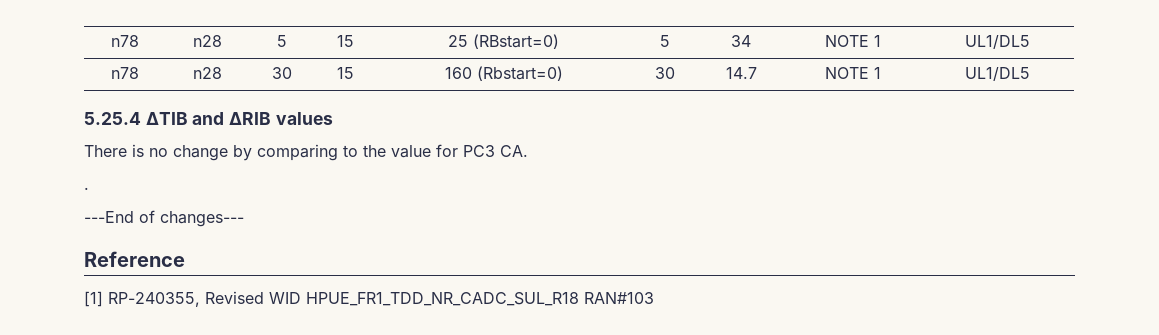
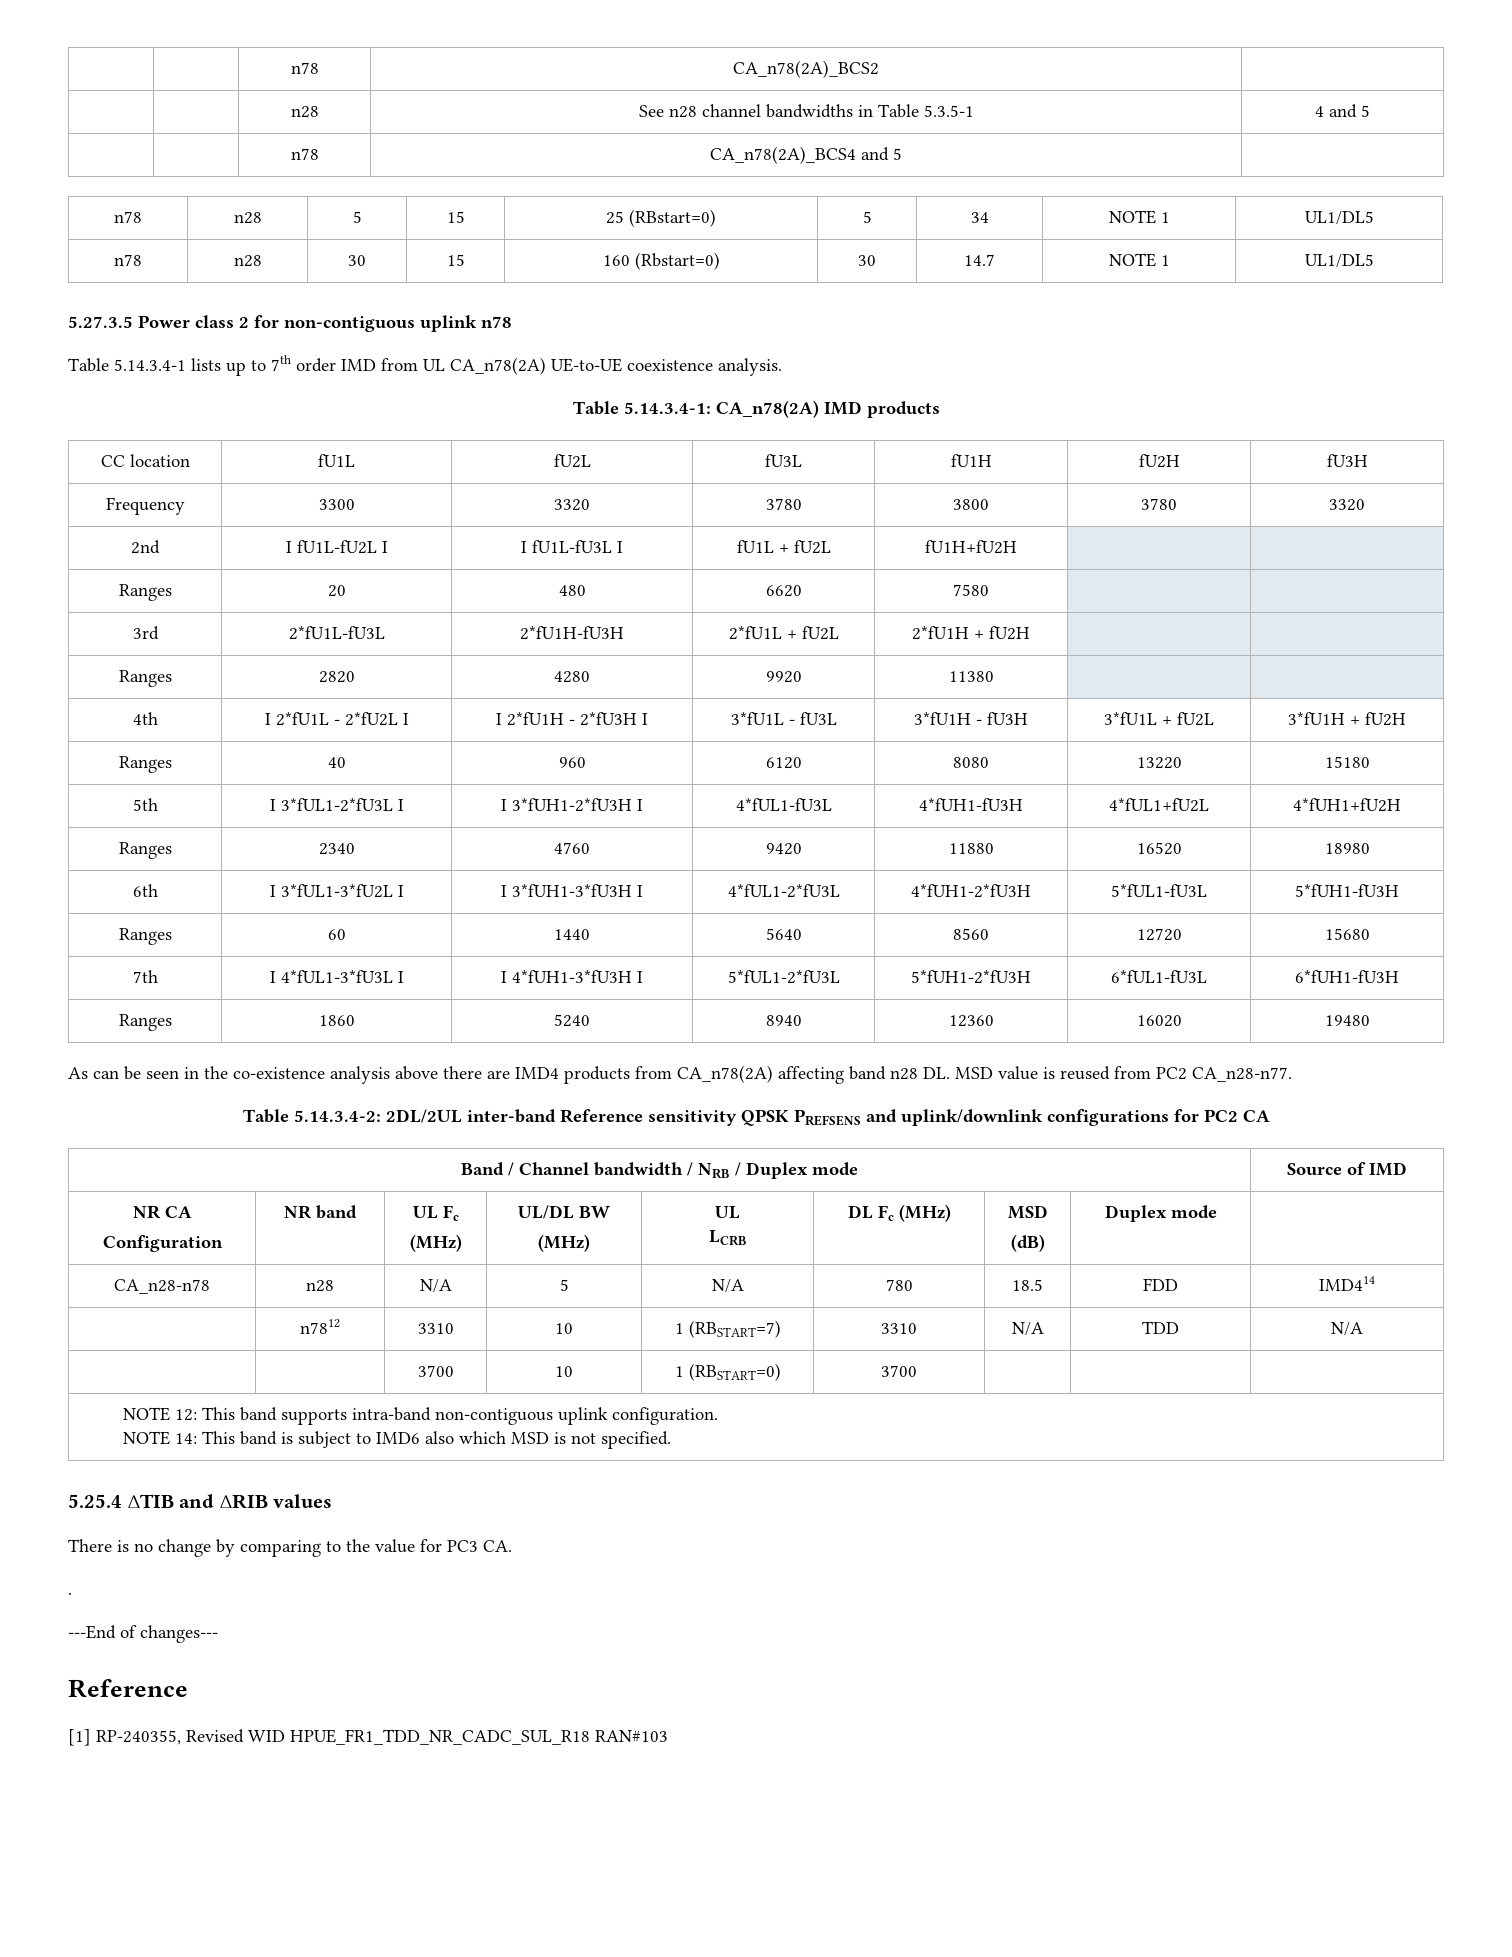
(111, 41) none -> [290,62,319,74] [733,60,879,78] [290,106,319,118] [638,104,974,118] [1315,104,1370,118] [290,148,319,160] [710,146,902,164] | | n78 | CA_n78(2A)_BCS2 | // | | n28 | See n28 channel bandwidths in Table 5.3.5-1 | 4 and 5 // | | n78 | CA_n78(2A)_BCS4 and 5 | //
(1030, 74) none -> [68,315,512,332] [68,355,782,376] [572,400,940,418] [100,454,190,467] [318,454,355,467] [553,454,591,468] [765,454,802,467] [950,454,992,467] [1138,454,1180,468] [1326,454,1368,467] [105,497,185,515] [318,499,355,510] [554,499,590,511] [765,498,802,510] [953,499,989,510] [1141,498,1177,510] [1329,499,1365,511] [131,540,160,554] [285,540,388,554] [521,540,623,553] [736,540,831,554] [925,540,1017,554] [118,584,172,601] [327,585,346,597] [558,585,586,596] [765,585,802,597] [953,584,989,596] [132,626,159,640] [288,626,385,640] [520,626,624,640] [728,626,839,640] [912,626,1030,640] [118,670,172,687] [318,671,355,683] [554,671,590,683] [765,671,802,683] [948,671,994,682] [132,712,158,725] [264,712,409,726] [496,712,648,726] [730,712,837,725] [914,712,1028,725] [1104,712,1214,726] [1288,712,1406,726] [118,756,172,773] [327,757,346,768] [558,757,586,768] [765,757,802,769] [953,757,989,768] [1136,757,1182,769] [1324,756,1370,768] [132,798,158,811] [269,798,404,812] [501,798,643,812] [735,798,832,811] [919,798,1023,811] [1109,798,1209,812] [1293,798,1401,812] [118,842,172,859] [318,843,355,855] [554,842,590,854] [765,843,802,855] [948,843,994,854] [1136,842,1182,855] [1324,843,1370,854] [132,884,158,897] [269,884,404,898] [501,884,643,897] [727,884,840,898] [911,884,1031,898] [1111,884,1207,897] [1295,884,1399,897] [118,928,172,945] [327,929,346,940] [554,929,590,940] [765,928,802,940] [953,928,989,940] [1136,928,1182,941] [1324,928,1370,940] [132,970,158,983] [269,970,404,983] [501,970,643,983] [727,970,840,984] [911,970,1031,984] [1111,970,1207,983] [1295,970,1399,983] [118,1014,172,1031] [318,1015,355,1026] [554,1014,590,1027] [765,1015,802,1026] [948,1015,994,1027] [1136,1015,1182,1027] [1324,1015,1370,1026] [68,1065,1292,1084] [242,1109,1270,1126] [460,1162,858,1179] [1287,1162,1407,1176] [132,1205,192,1219] [102,1235,223,1252] [284,1205,357,1219] [412,1205,459,1221] [409,1234,462,1252] [518,1205,610,1219] [538,1234,590,1252] [715,1206,740,1219] [708,1230,747,1246] [847,1204,951,1222] [1007,1205,1048,1219] [1010,1234,1045,1252] [1104,1205,1217,1222] [114,1279,210,1294] [306,1280,334,1292] [419,1279,452,1293] [559,1279,569,1291] [711,1279,744,1293] [885,1279,913,1291] [1012,1279,1043,1291] [1143,1278,1178,1291] [1319,1276,1375,1291] [300,1319,340,1334] [417,1323,454,1334] [555,1323,573,1334] [674,1320,781,1338] [881,1323,917,1334] [1011,1322,1044,1336] [1142,1321,1179,1334] [1331,1322,1363,1336] [417,1365,454,1377] [555,1366,573,1377] [674,1363,781,1381] [881,1365,917,1377] [122,1407,718,1425] [122,1431,671,1449] // 5.27.3.5 Power class 2 for non-contiguous uplink n78 // Table 5.14.3.4-1 lists up to 7th order IMD from UL CA_n78(2A) UE-to-UE coexistence analysis. // Table 5.14.3.4-1: CA_n78(2A) IMD products // CC location | fU1L | fU2L | fU3L | fU1H | fU2H | fU3H // Frequency | 3300 | 3320 | 3780 | 3800 | 3780 | 3320 // 2nd | I fU1L-fU2L I | I fU1L-fU3L I | fU1L + fU2L | fU1H+fU2H | | // Ranges | 20 | 480 | 6620 | 7580 | | // 3rd | 2*fU1L-fU3L | 2*fU1H-fU3H | 2*fU1L + fU2L | 2*fU1H + fU2H | | // Ranges | 2820 | 4280 | 9920 | 11380 | | // 4th | I 2*fU1L - 2*fU2L I | I 2*fU1H - 2*fU3H I | 3*fU1L - fU3L | 3*fU1H - fU3H | 3*fU1L + fU2L | 3*fU1H + fU2H // Ranges | 40 | 960 | 6120 | 8080 | 13220 | 15180 // 5th | I 3*fUL1-2*fU3L I | I 3*fUH1-2*fU3H I | 4*fUL1-fU3L | 4*fUH1-fU3H | 4*fUL1+fU2L | 4*fUH1+fU2H // Ranges | 2340 | 4760 | 9420 | 11880 | 16520 | 18980 // 6th | I 3*fUL1-3*fU2L I | I 3*fUH1-3*fU3H I | 4*fUL1-2*fU3L | 4*fUH1-2*fU3H | 5*fUL1-fU3L | 5*fUH1-fU3H // Ranges | 60 | 1440 | 5640 | 8560 | 12720 | 15680 // 7th | I 4*fUL1-3*fU3L I | I 4*fUH1-3*fU3H I | 5*fUL1-2*fU3L | 5*fUH1-2*fU3H | 6*fUL1-fU3L | 6*fUH1-fU3H // Ranges | 1860 | 5240 | 8940 | 12360 | 16020 | 19480 // As can be seen in the co-existence analysis above there are IMD4 products from CA_n78(2A) affecting band n28 DL. MSD value is reused from PC2 CA_n28-n77. // Table 5.14.3.4-2: 2DL/2UL inter-band Reference sensitivity QPSK PREFSENS and uplink/downlink configurations for PC2 CA // Band / Channel bandwidth / NRB / Duplex mode | Source of IMD // NR CA // Configuration | NR band | UL Fc // (MHz) | UL/DL BW // (MHz) | UL // LCRB | DL Fc (MHz) | MSD // (dB) | Duplex mode | // CA_n28-n78 | n28 | N/A | 5 | N/A | 780 | 18.5 | FDD | IMD414 // | n7812 | 3310 | 10 | 1 (RBSTART=7) | 3310 | N/A | TDD | N/A // | | 3700 | 10 | 1 (RBSTART=0) | 3700 | | | // NOTE 12: This band supports intra-band non-contiguous uplink configuration. // NOTE 14: This band is subject to IMD6 also which MSD is not specified.

